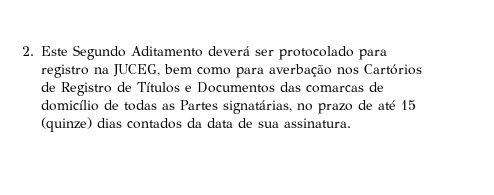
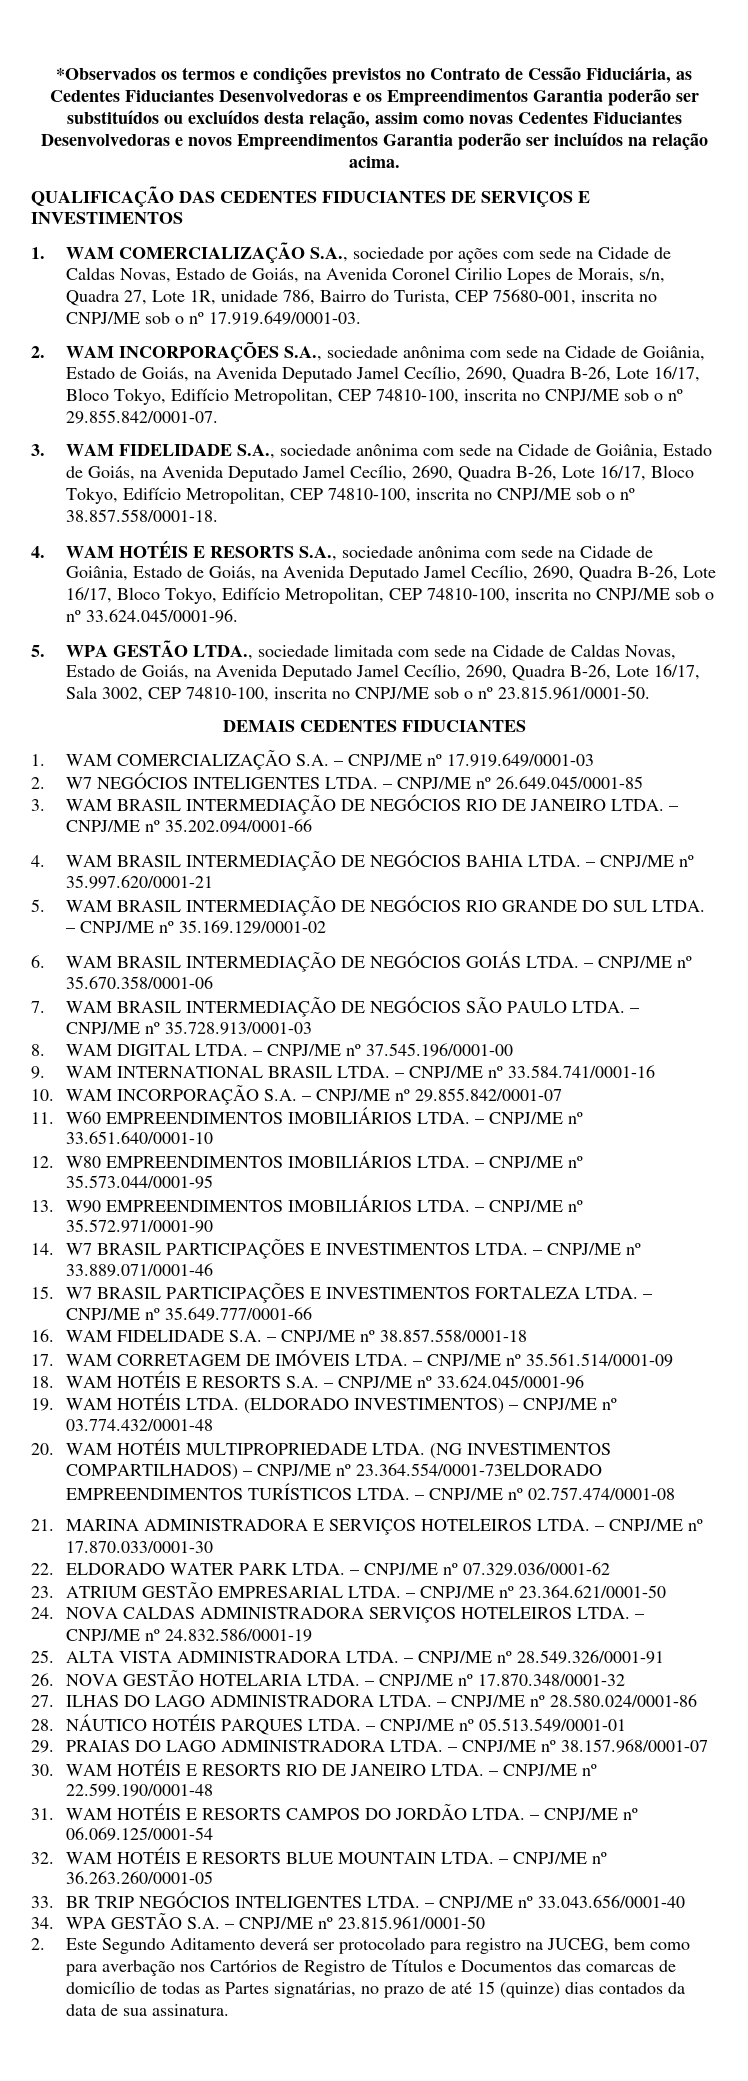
(22, 51) none -> [56,66,692,84] [49,89,699,106] [66,110,682,128] [40,132,708,150] [348,156,400,168] [31,186,590,207] [31,212,183,224] [31,242,672,263] [66,267,666,284] [66,289,658,306] [66,311,362,325] [31,342,706,362] [66,366,701,383] [66,388,684,405] [66,410,219,424] [31,444,713,459] [66,465,695,482] [66,487,636,504] [66,509,219,522] [31,540,654,561] [66,565,717,582] [66,587,715,604] [66,609,239,623] [31,640,677,660] [66,664,701,681] [66,686,651,702] [222,720,526,732] [31,750,595,770] [31,772,644,790] [31,794,679,815] [66,819,313,833] [31,850,695,871] [66,875,214,889] [31,895,706,916] [66,920,327,934] [31,951,693,972] [66,976,214,989] [31,996,640,1017] [66,1021,313,1035] [31,1043,514,1057] [31,1065,656,1079] [31,1085,563,1105] [31,1107,584,1124] [66,1131,214,1144] [31,1151,584,1168] [66,1175,214,1189] [31,1195,584,1213] [66,1219,214,1233] [31,1239,642,1259] [66,1263,214,1277] [31,1283,653,1303] [66,1307,313,1321] [31,1329,528,1342] [31,1349,674,1367] [31,1371,585,1389] [31,1393,618,1414] [66,1419,214,1431] [31,1438,612,1459] [66,1463,603,1480] [66,1483,676,1500] [31,1519,704,1535] [66,1541,214,1553] [31,1562,611,1576] [31,1582,667,1598] [31,1607,645,1623] [66,1628,313,1642] [31,1650,665,1664] [31,1670,626,1686] [31,1694,698,1707] [31,1714,627,1735] [31,1739,709,1753] [31,1759,598,1776] [66,1783,214,1797] [31,1803,639,1820] [66,1827,214,1841] [31,1847,608,1864] [66,1871,214,1884] [31,1891,686,1908] [31,1913,486,1930] *Observados os termos e condições previstos no Contrato de Cessão Fiduciária, as Cedentes Fiduciantes Desenvolvedoras e os Empreendimentos Garantia poderão ser substituídos ou excluídos desta relação, assim como novas Cedentes Fiduciantes Desenvolvedoras e novos Empreendimentos Garantia poderão ser incluídos na relação acima. // QUALIFICAÇÃO DAS CEDENTES FIDUCIANTES DE SERVIÇOS E INVESTIMENTOS // 1. WAM COMERCIALIZAÇÃO S.A., sociedade por ações com sede na Cidade de Caldas Novas, Estado de Goiás, na Avenida Coronel Cirilio Lopes de Morais, s/n, Quadra 27, Lote 1R, unidade 786, Bairro do Turista, CEP 75680-001, inscrita no CNPJ/ME sob o nº 17.919.649/0001-03. // 2. WAM INCORPORAÇÕES S.A., sociedade anônima com sede na Cidade de Goiânia, Estado de Goiás, na Avenida Deputado Jamel Cecílio, 2690, Quadra B-26, Lote 16/17, Bloco Tokyo, Edifício Metropolitan, CEP 74810-100, inscrita no CNPJ/ME sob o nº 29.855.842/0001-07. // 3. WAM FIDELIDADE S.A., sociedade anônima com sede na Cidade de Goiânia, Estado de Goiás, na Avenida Deputado Jamel Cecílio, 2690, Quadra B-26, Lote 16/17, Bloco Tokyo, Edifício Metropolitan, CEP 74810-100, inscrita no CNPJ/ME sob o nº 38.857.558/0001-18. // 4. WAM HOTÉIS E RESORTS S.A., sociedade anônima com sede na Cidade de Goiânia, Estado de Goiás, na Avenida Deputado Jamel Cecílio, 2690, Quadra B-26, Lote 16/17, Bloco Tokyo, Edifício Metropolitan, CEP 74810-100, inscrita no CNPJ/ME sob o nº 33.624.045/0001-96. // 5. WPA GESTÃO LTDA., sociedade limitada com sede na Cidade de Caldas Novas, Estado de Goiás, na Avenida Deputado Jamel Cecílio, 2690, Quadra B-26, Lote 16/17, Sala 3002, CEP 74810-100, inscrita no CNPJ/ME sob o nº 23.815.961/0001-50. // DEMAIS CEDENTES FIDUCIANTES // 1. WAM COMERCIALIZAÇÃO S.A. – CNPJ/ME nº 17.919.649/0001-03 // 2. W7 NEGÓCIOS INTELIGENTES LTDA. – CNPJ/ME nº 26.649.045/0001-85 // 3. WAM BRASIL INTERMEDIAÇÃO DE NEGÓCIOS RIO DE JANEIRO LTDA. – CNPJ/ME nº 35.202.094/0001-66 // 4. WAM BRASIL INTERMEDIAÇÃO DE NEGÓCIOS BAHIA LTDA. – CNPJ/ME nº 35.997.620/0001-21 // 5. WAM BRASIL INTERMEDIAÇÃO DE NEGÓCIOS RIO GRANDE DO SUL LTDA. – CNPJ/ME nº 35.169.129/0001-02 // 6. WAM BRASIL INTERMEDIAÇÃO DE NEGÓCIOS GOIÁS LTDA. – CNPJ/ME nº 35.670.358/0001-06 // 7. WAM BRASIL INTERMEDIAÇÃO DE NEGÓCIOS SÃO PAULO LTDA. – CNPJ/ME nº 35.728.913/0001-03 // 8. WAM DIGITAL LTDA. – CNPJ/ME nº 37.545.196/0001-00 // 9. WAM INTERNATIONAL BRASIL LTDA. – CNPJ/ME nº 33.584.741/0001-16 // 10. WAM INCORPORAÇÃO S.A. – CNPJ/ME nº 29.855.842/0001-07 // 11. W60 EMPREENDIMENTOS IMOBILIÁRIOS LTDA. – CNPJ/ME nº 33.651.640/0001-10 // 12. W80 EMPREENDIMENTOS IMOBILIÁRIOS LTDA. – CNPJ/ME nº 35.573.044/0001-95 // 13. W90 EMPREENDIMENTOS IMOBILIÁRIOS LTDA. – CNPJ/ME nº 35.572.971/0001-90 // 14. W7 BRASIL PARTICIPAÇÕES E INVESTIMENTOS LTDA. – CNPJ/ME nº 33.889.071/0001-46 // 15. W7 BRASIL PARTICIPAÇÕES E INVESTIMENTOS FORTALEZA LTDA. – CNPJ/ME nº 35.649.777/0001-66 // 16. WAM FIDELIDADE S.A. – CNPJ/ME nº 38.857.558/0001-18 // 17. WAM CORRETAGEM DE IMÓVEIS LTDA. – CNPJ/ME nº 35.561.514/0001-09 // 18. WAM HOTÉIS E RESORTS S.A. – CNPJ/ME nº 33.624.045/0001-96 // 19. WAM HOTÉIS LTDA. (ELDORADO INVESTIMENTOS) – CNPJ/ME nº 03.774.432/0001-48 // 20. WAM HOTÉIS MULTIPROPRIEDADE LTDA. (NG INVESTIMENTOS COMPARTILHADOS) – CNPJ/ME nº 23.364.554/0001-73ELDORADO EMPREENDIMENTOS TURÍSTICOS LTDA. – CNPJ/ME nº 02.757.474/0001-08 // 21. MARINA ADMINISTRADORA E SERVIÇOS HOTELEIROS LTDA. – CNPJ/ME nº 17.870.033/0001-30 // 22. ELDORADO WATER PARK LTDA. – CNPJ/ME nº 07.329.036/0001-62 // 23. ATRIUM GESTÃO EMPRESARIAL LTDA. – CNPJ/ME nº 23.364.621/0001-50 // 24. NOVA CALDAS ADMINISTRADORA SERVIÇOS HOTELEIROS LTDA. – CNPJ/ME nº 24.832.586/0001-19 // 25. ALTA VISTA ADMINISTRADORA LTDA. – CNPJ/ME nº 28.549.326/0001-91 // 26. NOVA GESTÃO HOTELARIA LTDA. – CNPJ/ME nº 17.870.348/0001-32 // 27. ILHAS DO LAGO ADMINISTRADORA LTDA. – CNPJ/ME nº 28.580.024/0001-86 // 28. NÁUTICO HOTÉIS PARQUES LTDA. – CNPJ/ME nº 05.513.549/0001-01 // 29. PRAIAS DO LAGO ADMINISTRADORA LTDA. – CNPJ/ME nº 38.157.968/0001-07 // 30. WAM HOTÉIS E RESORTS RIO DE JANEIRO LTDA. – CNPJ/ME nº 22.599.190/0001-48 // 31. WAM HOTÉIS E RESORTS CAMPOS DO JORDÃO LTDA. – CNPJ/ME nº 06.069.125/0001-54 // 32. WAM HOTÉIS E RESORTS BLUE MOUNTAIN LTDA. – CNPJ/ME nº 36.263.260/0001-05 // 33. BR TRIP NEGÓCIOS INTELIGENTES LTDA. – CNPJ/ME nº 33.043.656/0001-40 // 34. WPA GESTÃO S.A. – CNPJ/ME nº 23.815.961/0001-50 //

